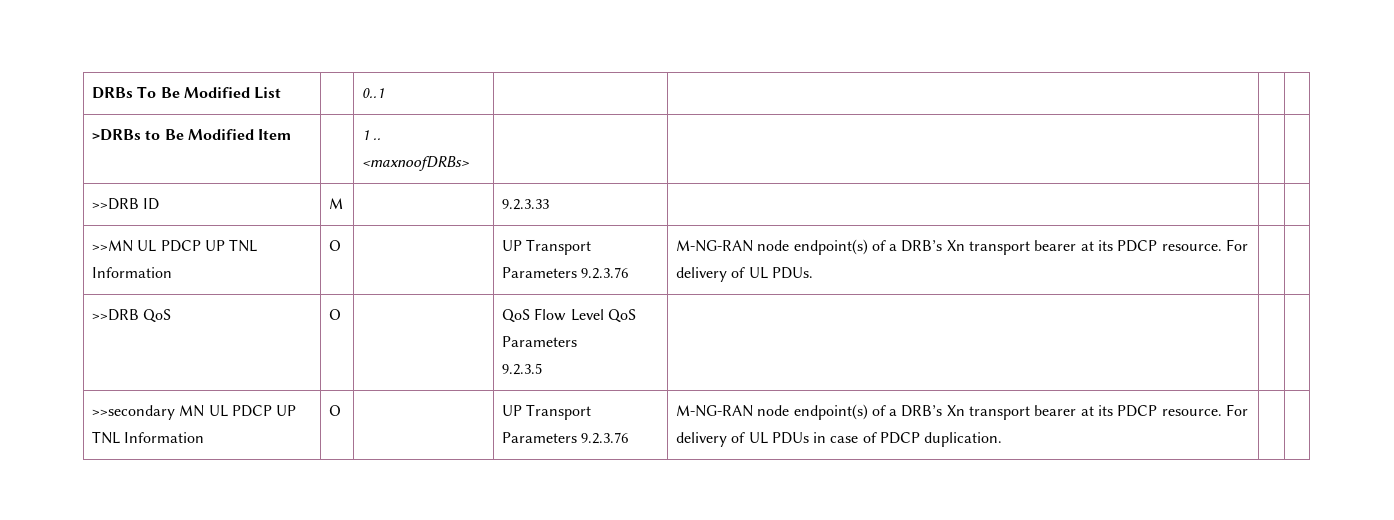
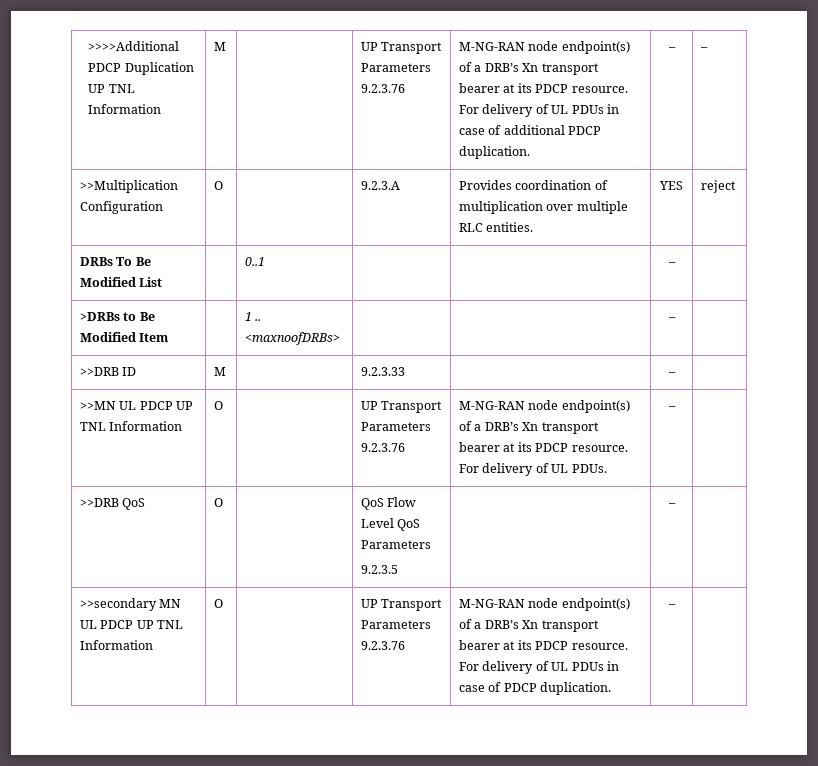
(91, 93) none -> [88,41,180,51] [88,62,194,75] [88,84,135,93] [88,104,162,114] [214,42,227,51] [361,42,443,54] [361,63,432,72] [361,84,406,93] [459,41,630,54] [459,62,599,75] [459,83,628,93] [459,104,619,117] [459,125,602,135] [459,146,531,159] [667,47,676,51] [700,47,709,51] [80,180,179,193] [80,201,164,214] [214,181,224,190] [361,181,401,190] [459,180,608,190] [459,201,628,214] [459,222,534,232] [659,181,683,190] [701,180,737,193] >>>>Additional PDCP Duplication UP TNL Information | M | | UP Transport Parameters 9.2.3.76 | M-NG-RAN node endpoint(s) of a DRB’s Xn transport bearer at its PDCP resource. For delivery of UL PDUs in case of additional PDCP duplication. | – | – // >>Multiplication Configuration | O | | 9.2.3.A | Provides coordination of multiplication over multiple RLC entities. | YES | reject //
(384, 93) none -> [667,262,676,266] –
(469, 163) none -> [667,317,676,321] –
(549, 204) none -> [667,372,676,376] –
(813, 273) none -> [667,406,676,410] –
(542, 369) none -> [667,503,676,507] –
(1003, 439) none -> [667,604,676,608] –

